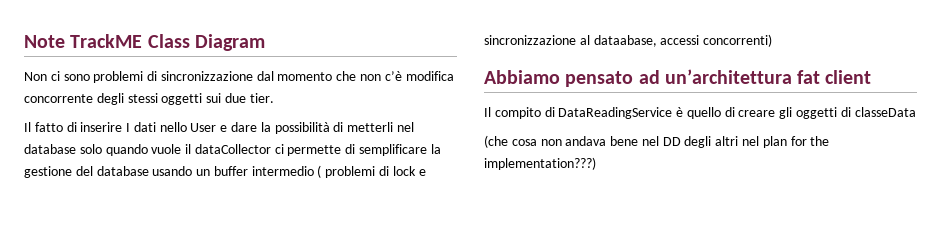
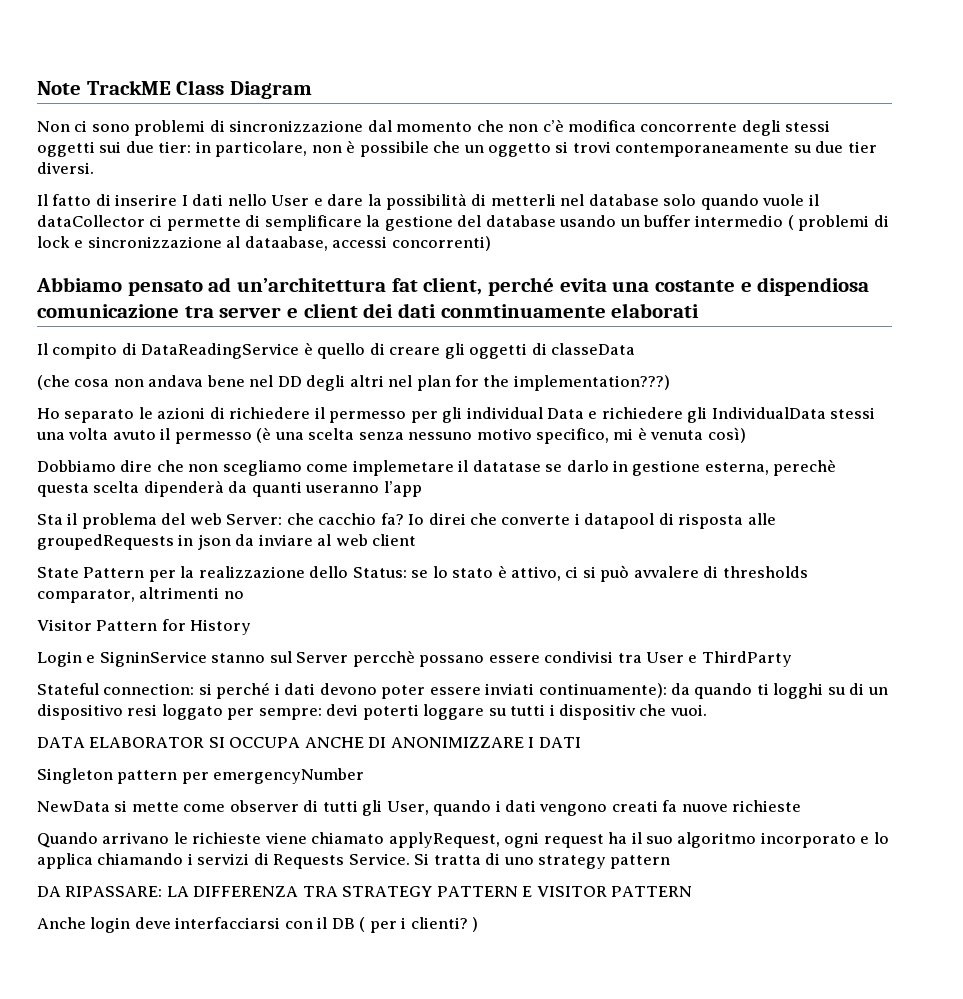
[249,93,274,103] tier. -> [158,140,877,157] [37,162,94,174] tier: in particolare, non è possibile che un oggetto si trovi contemporaneamente su due tier diversi.
[825,70,872,84] client -> [423,277,870,296] [37,303,700,318] client, perché evita una costante e dispendiosa comunicazione tra server e client dei dati conmtinuamente elaborati
(596, 163) none -> [37,407,876,423] [36,427,746,444] [37,459,837,476] [37,480,422,497] [37,513,776,529] [37,534,417,550] [37,565,808,582] [37,587,244,603] [37,619,252,635] [37,650,792,667] [37,682,888,699] [37,704,707,720] [37,737,581,748] [37,768,365,784] [37,800,802,816] [37,832,889,848] [37,853,671,869] [37,886,693,897] [37,917,479,933] // Ho separato le azioni di richiedere il permesso per gli individual Data e richiedere gli IndividualData stessi una volta avuto il permesso (è una scelta senza nessuno motivo specifico, mi è venuta così) // Dobbiamo dire che non scegliamo come implemetare il datatase se darlo in gestione esterna, perechè questa scelta dipenderà da quanti useranno l’app // Sta il problema del web Server: che cacchio fa? Io direi che converte i datapool di risposta alle groupedRequests in json da inviare al web client // State Pattern per la realizzazione dello Status: se lo stato è attivo, ci si può avvalere di thresholds comparator, altrimenti no // Visitor Pattern for History // Login e SigninService stanno sul Server percchè possano essere condivisi tra User e ThirdParty // Stateful connection: si perché i dati devono poter essere inviati continuamente): da quando ti logghi su di un dispositivo resi loggato per sempre: devi poterti loggare su tutti i dispositiv che vuoi. // DATA ELABORATOR SI OCCUPA ANCHE DI ANONIMIZZARE I DATI // Singleton pattern per emergencyNumber // NewData si mette come observer di tutti gli User, quando i dati vengono creati fa nuove richieste // Quando arrivano le richieste viene chiamato applyRequest, ogni request ha il suo algoritmo incorporato e lo applica chiamando i servizi di Requests Service. Si tratta di uno strategy pattern // DA RIPASSARE: LA DIFFERENZA TRA STRATEGY PATTERN E VISITOR PATTERN // Anche login deve interfacciarsi con il DB ( per i clienti? )

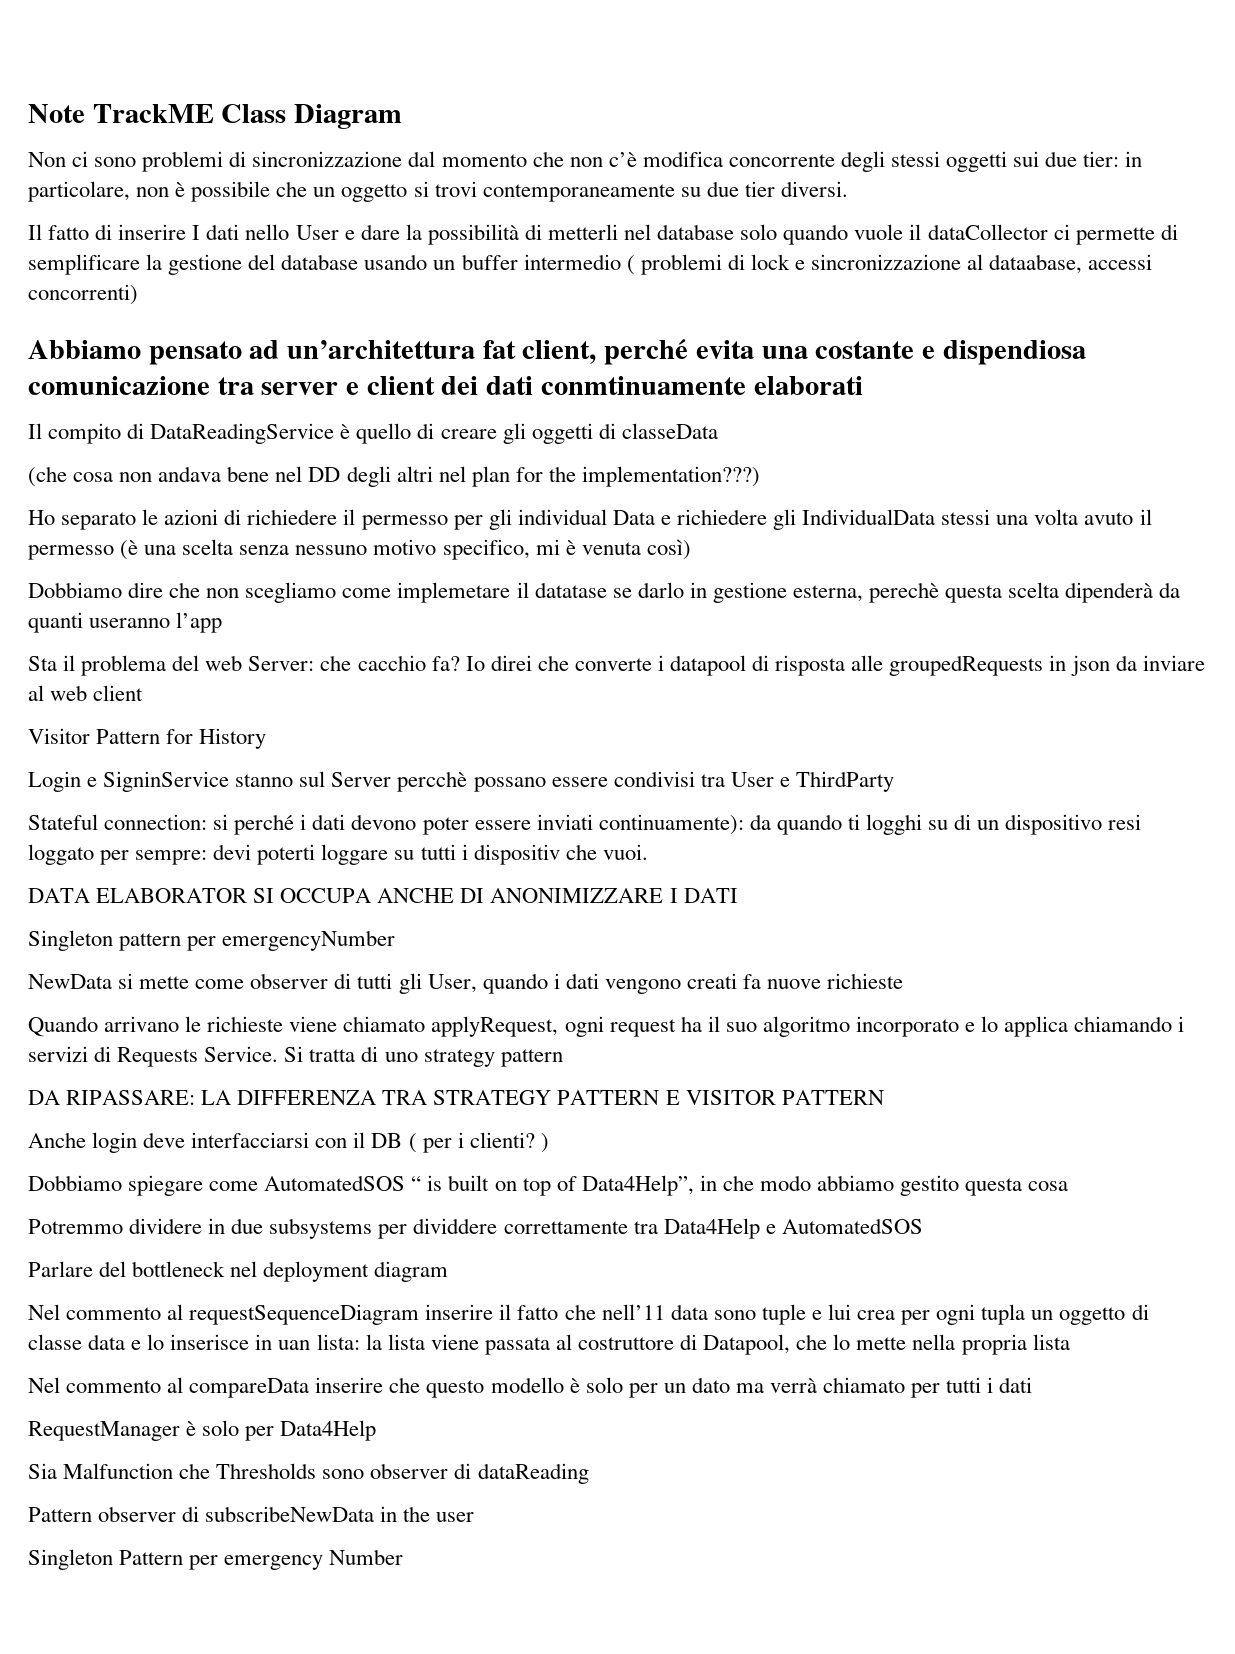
[37,565,808,582] [37,587,244,603] // State Pattern per la realizzazione dello Status: se lo stato è attivo, ci si può avvalere di thresholds comparator, altrimenti no -> (144, 693) none
(479, 924) none -> [28,1175,1069,1196] [28,1218,923,1239] [28,1261,449,1282] [28,1304,1149,1325] [28,1334,1070,1355] [28,1377,1033,1398] [28,1420,377,1441] [28,1463,589,1484] [28,1506,475,1522] [28,1549,404,1570] // Dobbiamo spiegare come AutomatedSOS “ is built on top of Data4Help”, in che modo abbiamo gestito questa cosa // Potremmo dividere in due subsystems per dividdere correttamente tra Data4Help e AutomatedSOS // Parlare del bottleneck nel deployment diagram // Nel commento al requestSequenceDiagram inserire il fatto che nell’11 data sono tuple e lui crea per ogni tupla un oggetto di classe data e lo inserisce in uan lista: la lista viene passata al costruttore di Datapool, che lo mette nella propria lista // Nel commento al compareData inserire che questo modello è solo per un dato ma verrà chiamato per tutti i dati // RequestManager è solo per Data4Help // Sia Malfunction che Thresholds sono observer di dataReading // Pattern observer di subscribeNewData in the user // Singleton Pattern per emergency Number

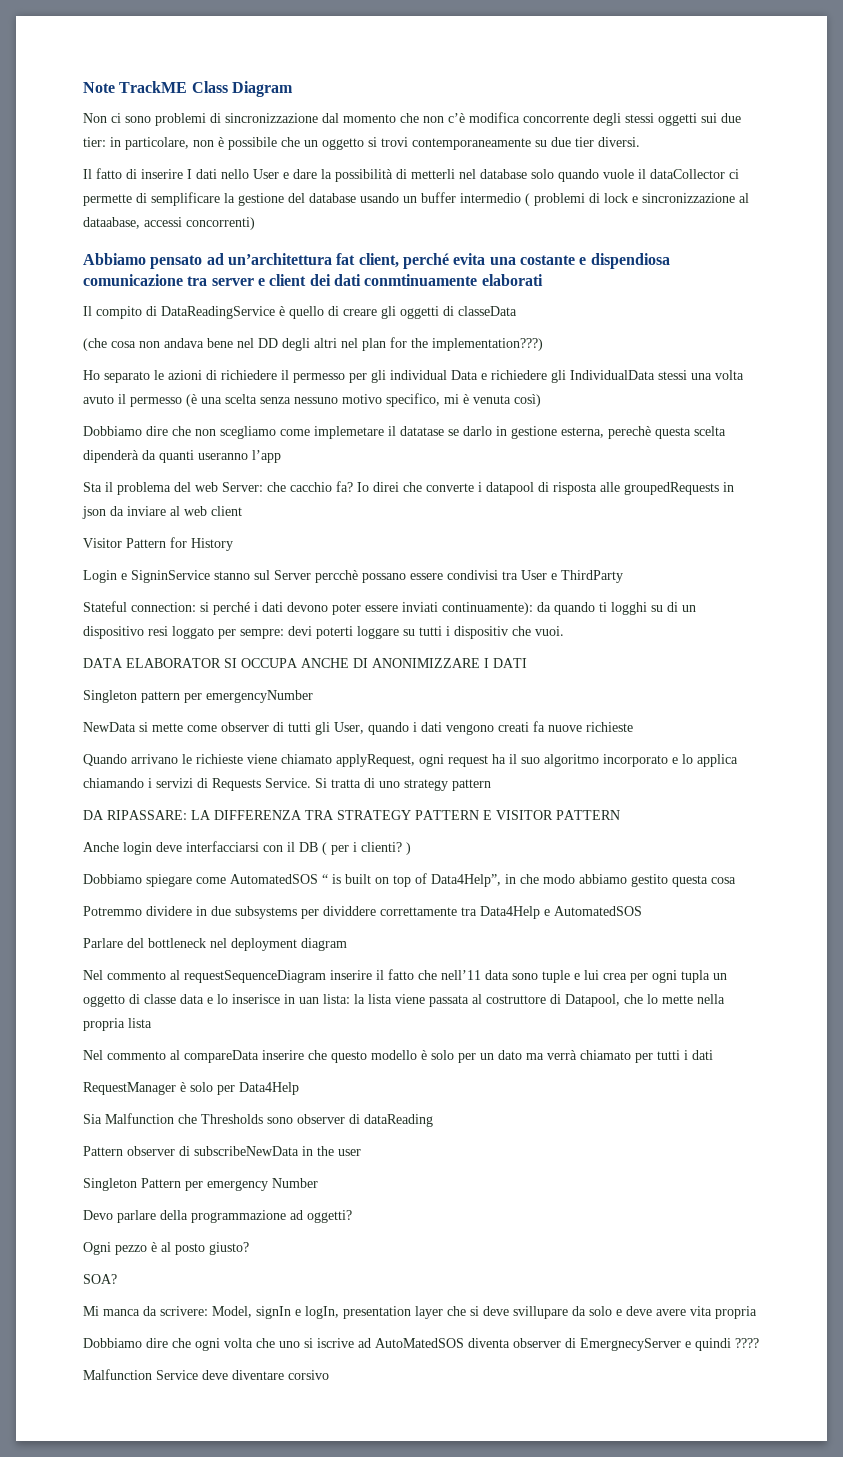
(404, 1557) none -> [83,1210,352,1223] [83,1242,249,1255] [83,1274,117,1284] [83,1306,757,1319] [83,1338,759,1351] [83,1369,329,1380] // Devo parlare della programmazione ad oggetti? // Ogni pezzo è al posto giusto? // SOA? // Mi manca da scrivere: Model, signIn e logIn, presentation layer che si deve svillupare da solo e deve avere vita propria // Dobbiamo dire che ogni volta che uno si iscrive ad AutoMatedSOS diventa observer di EmergnecyServer e quindi ???? // Malfunction Service deve diventare corsivo

